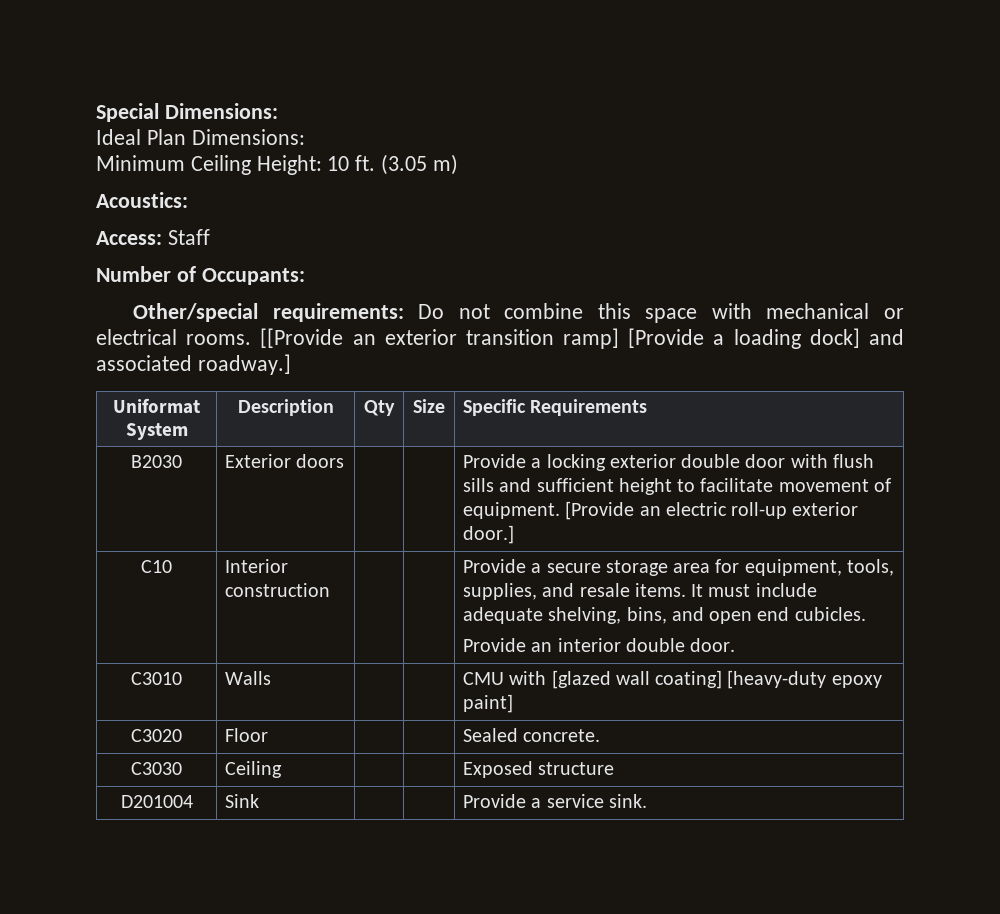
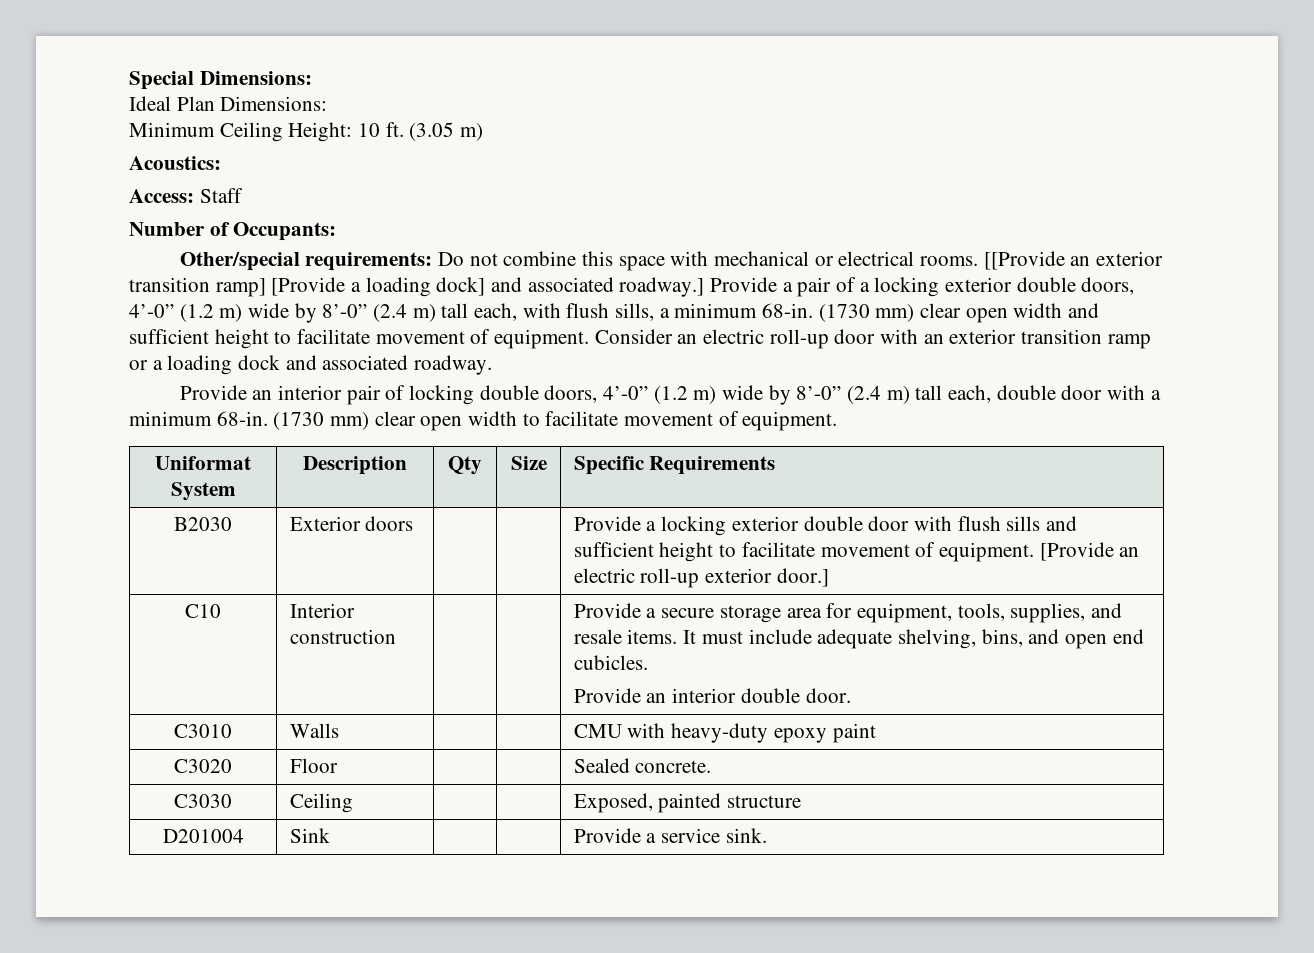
(291, 364) none -> [710,277,1135,297] [129,303,1100,323] [129,329,1151,349] [129,355,493,375] [179,385,1161,405] [129,411,838,431] Provide a pair of a locking exterior double doors, 4’-0” (1.2 m) wide by 8’-0” (2.4 m) tall each, with flush sills, a minimum 68-in. (1730 mm) clear open width and sufficient height to facilitate movement of equipment. Consider an electric roll-up door with an exterior transition ramp or a loading dock and associated roadway. // Provide an interior pair of locking double doors, 4’-0” (1.2 m) wide by 8’-0” (2.4 m) tall each, double door with a minimum 68-in. (1730 mm) clear open width to facilitate movement of equipment.
[551,670,882,689] [463,694,514,713] [glazed wall coating] [heavy-duty epoxy paint] -> [671,723,876,743] heavy-duty epoxy paint
[463,761,534,778] Exposed -> [573,793,722,813] Exposed, painted

